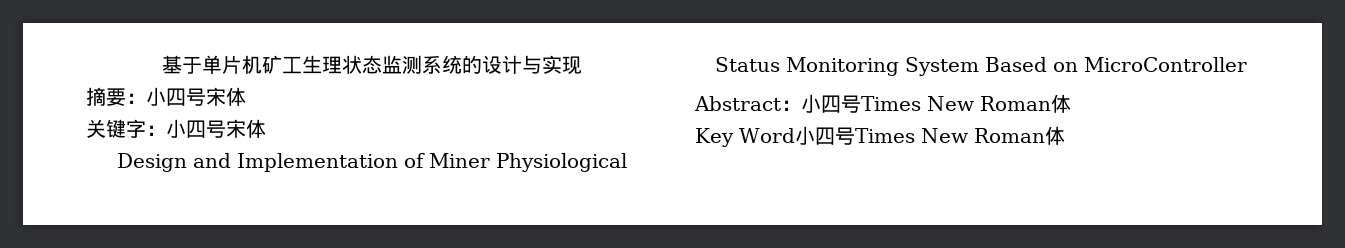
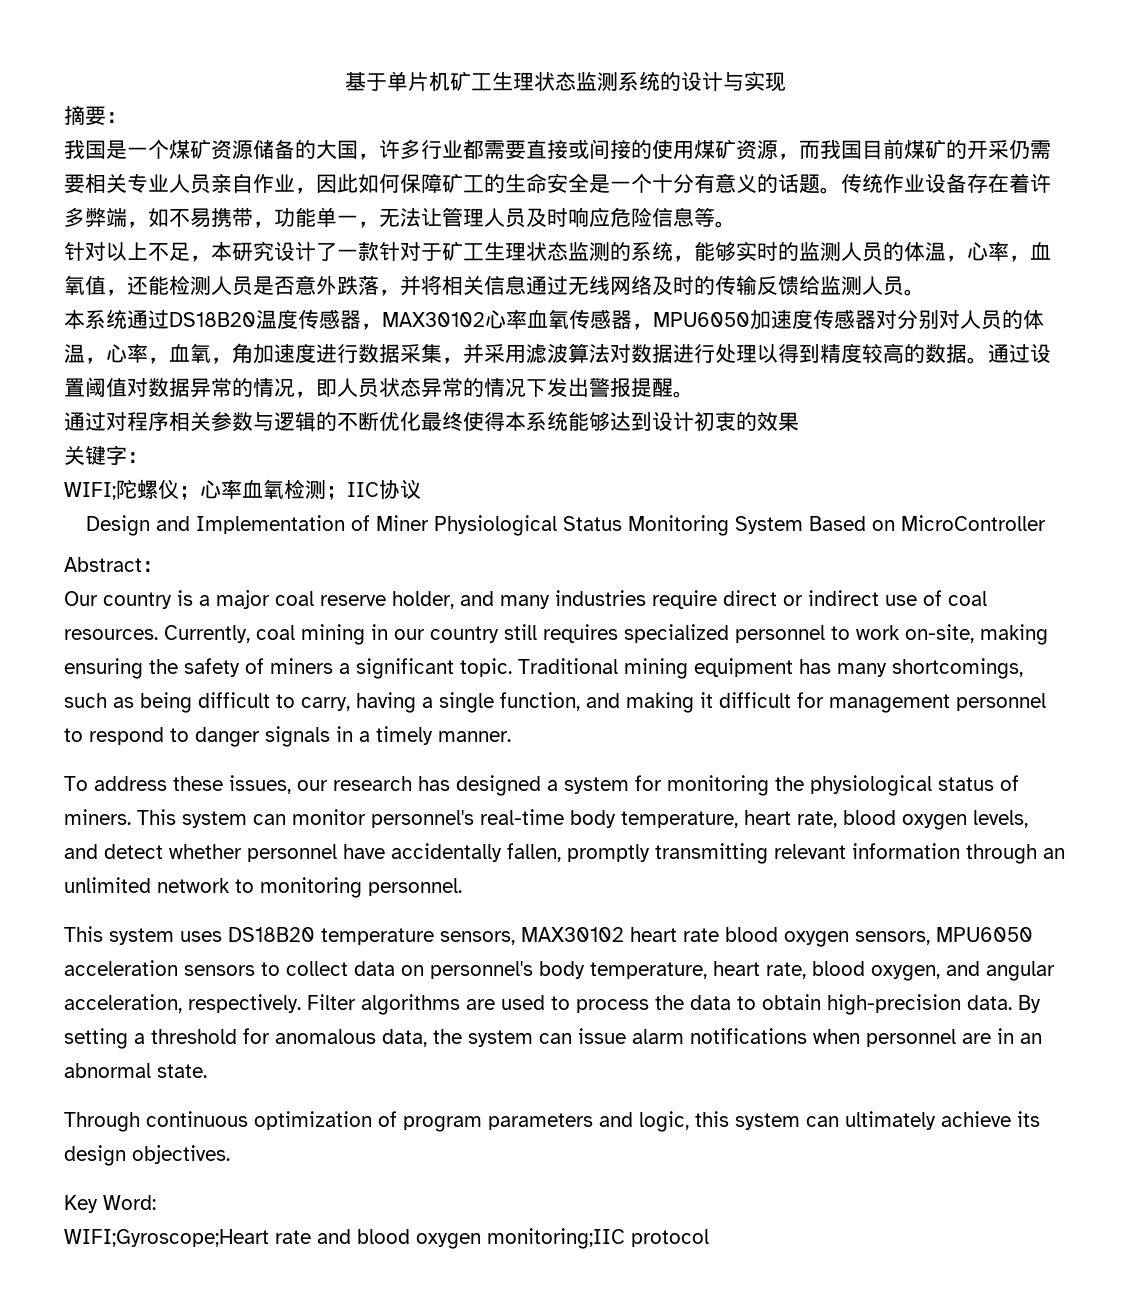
[146,87,246,106] [86,119,266,138] 小四号宋体 // 关键字：小四号宋体 -> [64,139,1051,160] [64,173,1051,194] [64,207,736,228] [64,241,1051,262] [64,275,925,296] [64,309,1044,330] [64,343,1051,364] [64,377,694,398] [64,411,799,432] [64,445,148,465] [64,479,421,500] // 我国是一个煤矿资源储备的大国，许多行业都需要直接或间接的使用煤矿资源，而我国目前煤矿的开采仍需要相关专业人员亲自作业，因此如何保障矿工的生命安全是一个十分有意义的话题。传统作业设备存在着许多弊端，如不易携带，功能单一，无法让管理人员及时响应危险信息等。 // 针对以上不足，本研究设计了一款针对于矿工生理状态监测的系统，能够实时的监测人员的体温，心率，血氧值，还能检测人员是否意外跌落，并将相关信息通过无线网络及时的传输反馈给监测人员。 // 本系统通过DS18B20温度传感器，MAX30102心率血氧传感器，MPU6050加速度传感器对分别对人员的体温，心率，血氧，角加速度进行数据采集，并采用滤波算法对数据进行处理以得到精度较高的数据。通过设置阈值对数据异常的情况，即人员状态异常的情况下发出警报提醒。 // 通过对程序相关参数与逻辑的不断优化最终使得本系统能够达到设计初衷的效果 // 关键字： // WIFI;陀螺仪；心率血氧检测；IIC协议
[801,94,1071,113] [695,126,1065,147] 小四号Times New Roman体 // Key Word小四号Times New Roman体 -> [64,590,987,609] [64,624,1048,645] [64,658,1023,679] [64,692,1046,713] [64,726,511,747] [64,775,1019,796] [64,809,1028,830] [64,843,1065,864] [64,877,462,898] [64,926,1033,947] [64,960,1055,981] [64,994,1041,1015] [64,1028,1042,1049] [64,1063,207,1078] [64,1111,1040,1132] [64,1145,230,1166] [64,1195,156,1213] [64,1228,709,1249] // Our country is a major coal reserve holder, and many industries require direct or indirect use of coal resources. Currently, coal mining in our country still requires specialized personnel to work on-site, making ensuring the safety of miners a significant topic. Traditional mining equipment has many shortcomings, such as being difficult to carry, having a single function, and making it difficult for management personnel to respond to danger signals in a timely manner. // To address these issues, our research has designed a system for monitoring the physiological status of miners. This system can monitor personnel's real-time body temperature, heart rate, blood oxygen levels, and detect whether personnel have accidentally fallen, promptly transmitting relevant information through an unlimited network to monitoring personnel. // This system uses DS18B20 temperature sensors, MAX30102 heart rate blood oxygen sensors, MPU6050 acceleration sensors to collect data on personnel's body temperature, heart rate, blood oxygen, and angular acceleration, respectively. Filter algorithms are used to process the data to obtain high-precision data. By setting a threshold for anomalous data, the system can issue alarm notifications when personnel are in an abnormal state. // Through continuous optimization of program parameters and logic, this system can ultimately achieve its design objectives. // Key Word: // WIFI;Gyroscope;Heart rate and blood oxygen monitoring;IIC protocol

